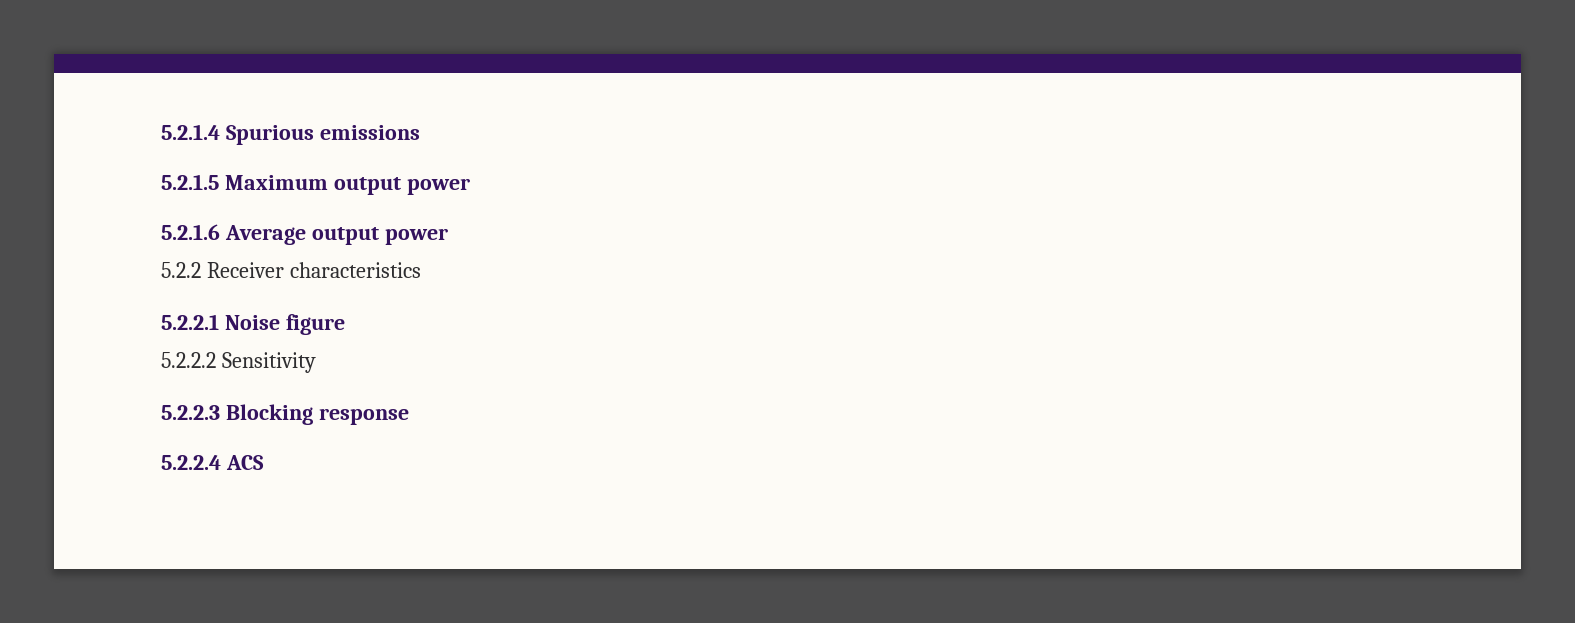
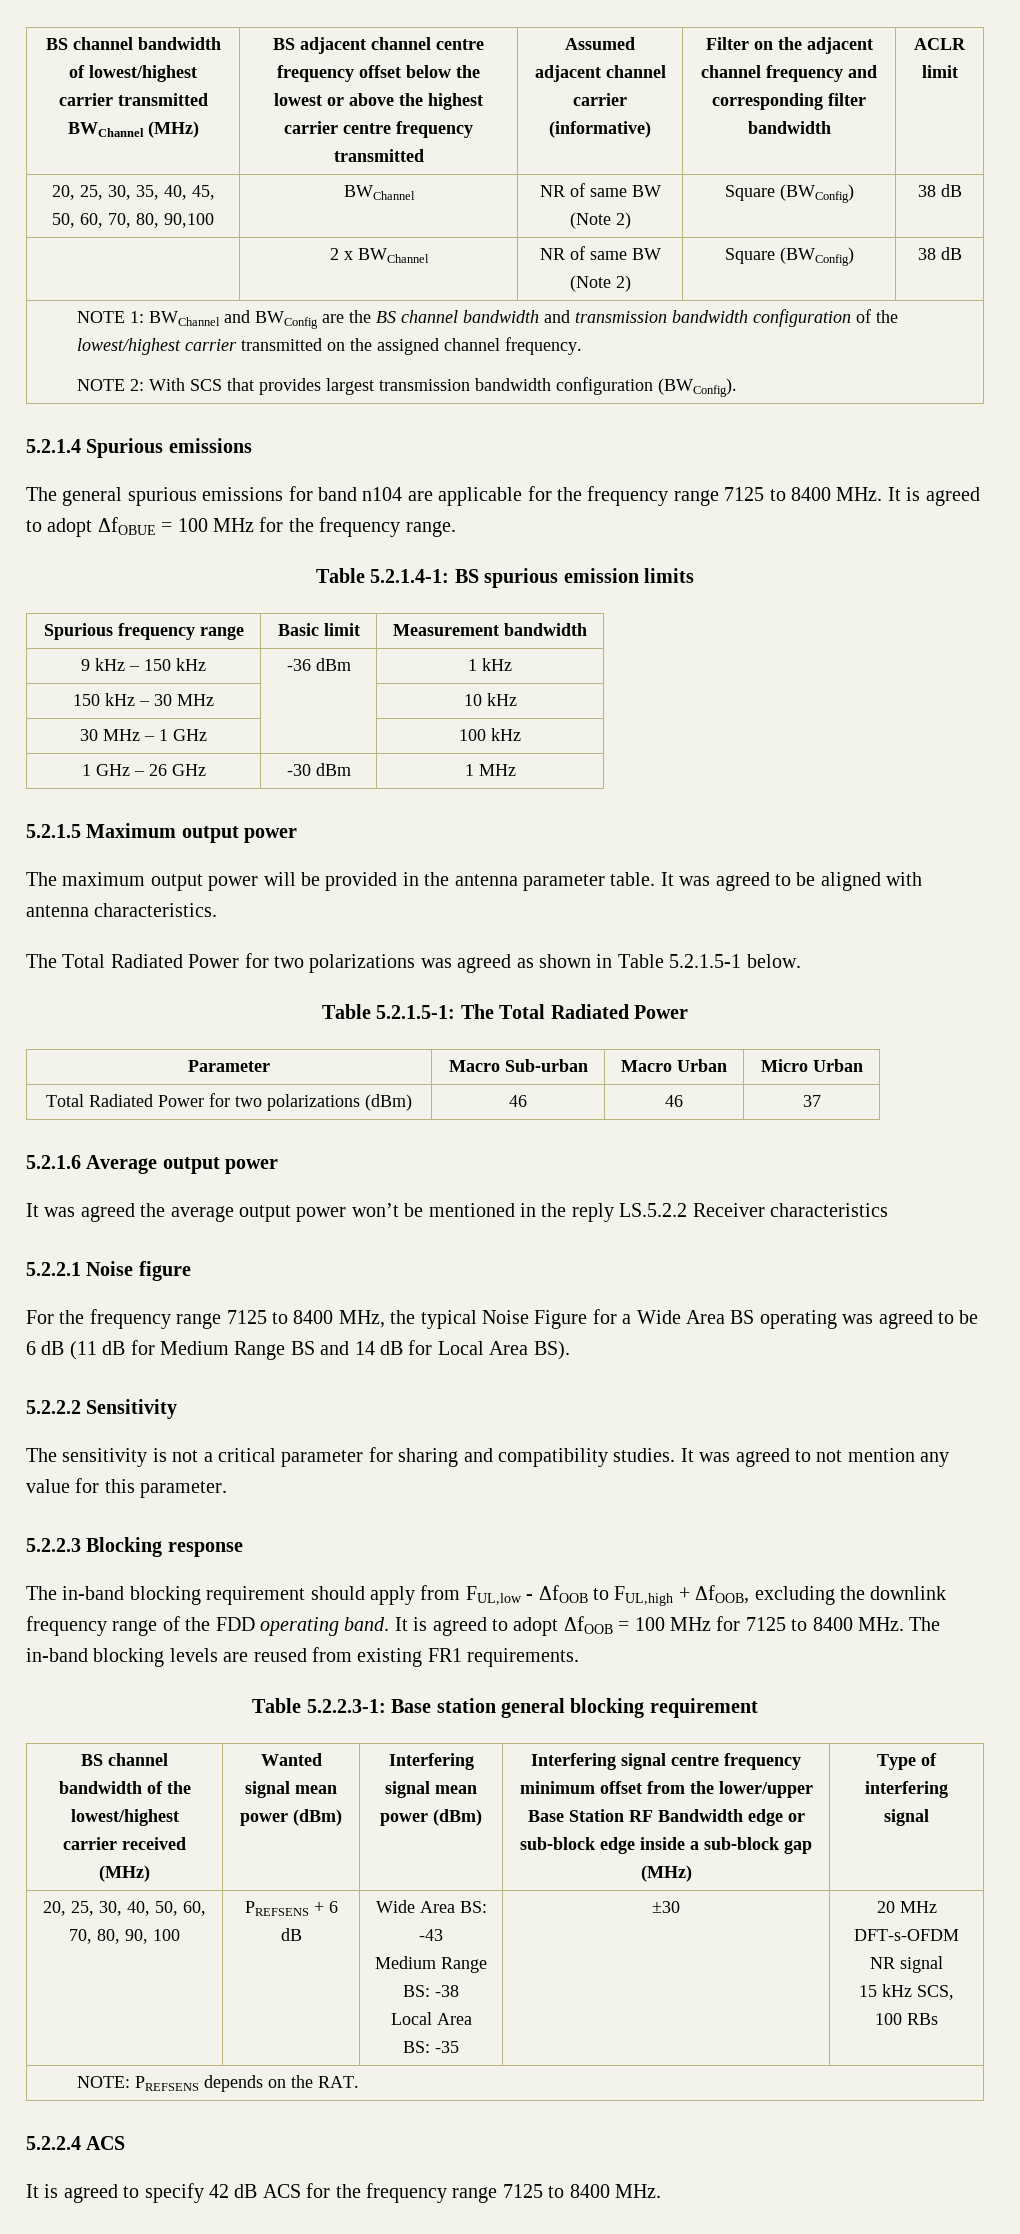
[161,124,420,145] [161,174,470,195] [161,224,448,245] [161,262,201,278] 5.2.1.4 Spurious emissions // 5.2.1.5 Maximum output power // 5.2.1.6 Average output power // 5.2.2 -> [45,37,221,50] [69,65,197,82] [58,93,208,106] [67,121,199,138] [273,37,484,54] [277,65,480,82] [274,93,483,110] [284,121,473,138] [333,149,424,162] [565,37,635,50] [534,65,666,82] [573,93,627,106] [549,121,651,138] [705,37,873,54] [701,65,877,82] [712,93,866,110] [747,121,831,134] [914,38,966,50] [921,65,958,78] [51,185,215,200] [51,213,214,228] [343,185,415,200] [539,183,661,197] [569,212,631,229] [724,184,854,203] [917,184,962,197] [329,248,429,263] [539,246,661,260] [569,275,631,292] [724,247,854,266] [917,247,962,260] [76,309,898,329] [76,337,582,355] [76,377,737,397] [26,438,252,458] [26,486,980,506] [26,517,456,537] [316,568,694,588] [43,623,244,640] [277,623,360,636] [393,623,587,636] [81,658,206,671] [286,658,351,671] [468,658,512,671] [73,693,214,706] [463,693,517,706] [80,729,207,741] [459,728,521,741] [81,764,206,776] [286,763,351,776] [464,764,516,776] [26,823,298,843] [26,872,923,891] [26,903,218,917] [26,953,801,973] [322,1004,688,1019] [188,1060,270,1072] [448,1059,588,1072] [621,1059,727,1072] [760,1059,863,1072] [45,1093,412,1111] [509,1095,527,1107] [665,1095,683,1107] [802,1095,821,1107] [26,1155,279,1174] [26,1203,688,1222] BS channel bandwidth of lowest/highest carrier transmitted BWChannel (MHz) | BS adjacent channel centre frequency offset below the lowest or above the highest carrier centre frequency transmitted | Assumed adjacent channel carrier (informative) | Filter on the adjacent channel frequency and corresponding filter bandwidth | ACLR limit // 20, 25, 30, 35, 40, 45, 50, 60, 70, 80, 90,100 | BWChannel | NR of same BW (Note 2) | Square (BWConfig) | 38 dB // | 2 x BWChannel | NR of same BW (Note 2) | Square (BWConfig) | 38 dB // NOTE 1: BWChannel and BWConfig are the BS channel bandwidth and transmission bandwidth configuration of the lowest/highest carrier transmitted on the assigned channel frequency. // NOTE 2: With SCS that provides largest transmission bandwidth configuration (BWConfig). // 5.2.1.4 Spurious emissions // The general spurious emissions for band n104 are applicable for the frequency range 7125 to 8400 MHz. It is agreed to adopt ΔfOBUE = 100 MHz for the frequency range. // Table 5.2.1.4-1: BS spurious emission limits // Spurious frequency range | Basic limit | Measurement bandwidth // 9 kHz – 150 kHz | -36 dBm | 1 kHz // 150 kHz – 30 MHz | | 10 kHz // 30 MHz – 1 GHz | | 100 kHz // 1 GHz – 26 GHz | -30 dBm | 1 MHz // 5.2.1.5 Maximum output power // The maximum output power will be provided in the antenna parameter table. It was agreed to be aligned with antenna characteristics. // The Total Radiated Power for two polarizations was agreed as shown in Table 5.2.1.5-1 below. // Table 5.2.1.5-1: The Total Radiated Power // Parameter | Macro Sub-urban | Macro Urban | Micro Urban // Total Radiated Power for two polarizations (dBm) | 46 | 46 | 37 // 5.2.1.6 Average output power // It was agreed the average output power won’t be mentioned in the reply LS.5.2.2
[161,352,316,373] [161,404,409,425] [161,455,264,470] 5.2.2.2 Sensitivity // 5.2.2.3 Blocking response // 5.2.2.4 ACS -> [26,1309,979,1329] [26,1340,570,1360] [26,1399,178,1419] [26,1447,950,1467] [26,1478,228,1498] [26,1537,243,1557] [26,1585,947,1606] [26,1616,941,1636] [26,1647,580,1667] [252,1698,758,1718] [81,1753,168,1766] [58,1781,191,1794] [70,1809,179,1826] [62,1837,186,1850] [99,1865,150,1882] [260,1753,322,1766] [245,1781,337,1798] [240,1809,342,1826] [388,1753,474,1770] [385,1781,477,1798] [380,1809,482,1826] [531,1753,801,1770] [519,1781,813,1798] [527,1809,805,1826] [520,1837,812,1854] [640,1865,692,1882] [877,1753,937,1770] [865,1781,948,1798] [884,1809,929,1826] [42,1901,206,1916] [69,1929,180,1944] [244,1901,338,1916] [280,1928,302,1941] [375,1900,487,1913] [419,1929,443,1941] [375,1956,487,1973] [403,1985,459,1997] [390,2012,472,2025] [403,2041,459,2053] [652,1901,680,1913] [876,1901,937,1913] [854,1929,959,1941] [870,1956,943,1973] [859,1984,954,2000] [875,2013,938,2025] [76,2075,359,2092] [26,2136,126,2150] [26,2183,661,2203] For the frequency range 7125 to 8400 MHz, the typical Noise Figure for a Wide Area BS operating was agreed to be 6 dB (11 dB for Medium Range BS and 14 dB for Local Area BS). // 5.2.2.2 Sensitivity // The sensitivity is not a critical parameter for sharing and compatibility studies. It was agreed to not mention any value for this parameter. // 5.2.2.3 Blocking response // The in-band blocking requirement should apply from FUL,low - ΔfOOB to FUL,high + ΔfOOB, excluding the downlink frequency range of the FDD operating band. It is agreed to adopt ΔfOOB = 100 MHz for 7125 to 8400 MHz. The in-band blocking levels are reused from existing FR1 requirements. // Table 5.2.2.3-1: Base station general blocking requirement // BS channel bandwidth of the lowest/highest carrier received (MHz) | Wanted signal mean power (dBm) | Interfering signal mean power (dBm) | Interfering signal centre frequency minimum offset from the lower/upper Base Station RF Bandwidth edge or sub-block edge inside a sub-block gap (MHz) | Type of interfering signal // 20, 25, 30, 40, 50, 60, 70, 80, 90, 100 | PREFSENS + 6 dB | Wide Area BS: -43 // Medium Range BS: -38 // Local Area BS: -35 | ±30 | 20 MHz DFT-s-OFDM NR signal // 15 kHz SCS, 100 RBs // NOTE: PREFSENS depends on the RAT. // 5.2.2.4 ACS // It is agreed to specify 42 dB ACS for the frequency range 7125 to 8400 MHz.

